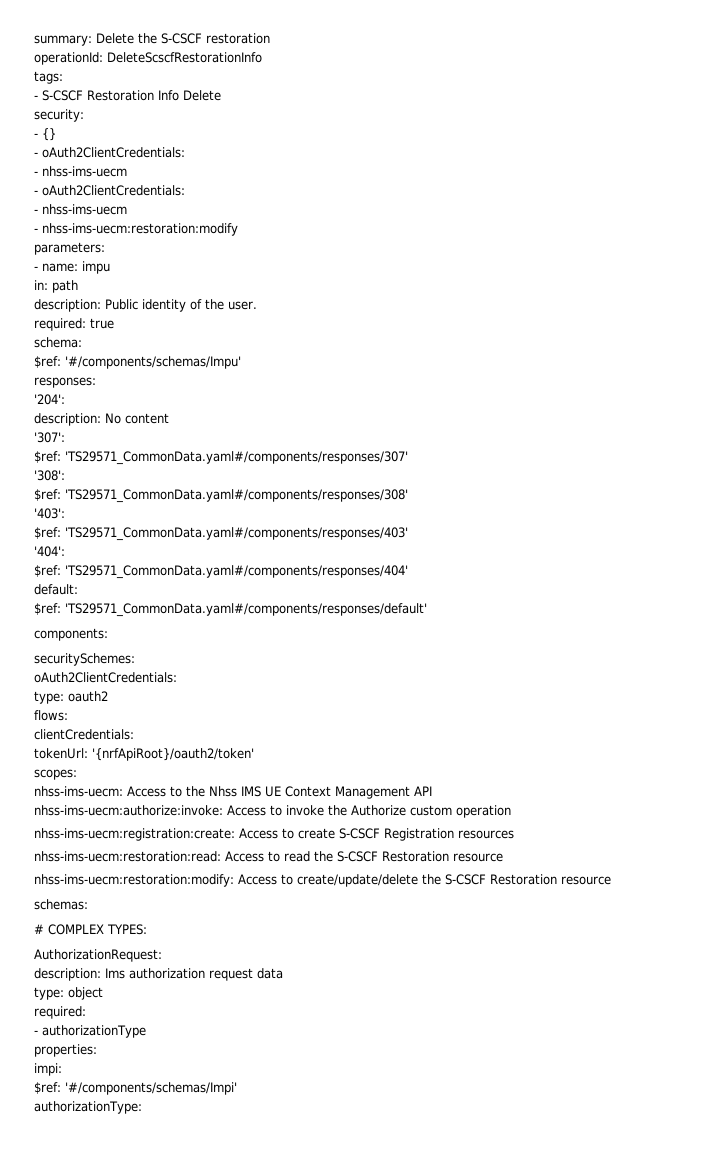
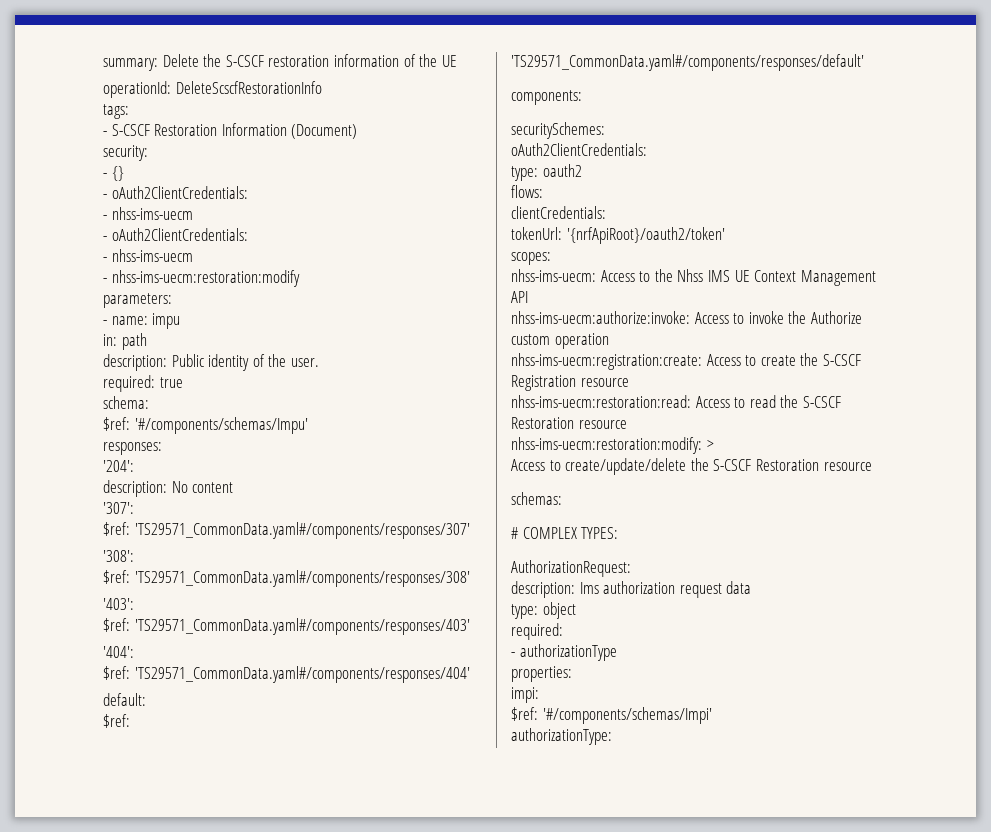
(270, 38) none -> [333,54,457,67] information of the UE
[158,90,221,101] Info Delete -> [221,123,358,139] Information (Document)
(335, 833) none -> [800,353,819,366] the
[458,830,514,839] resources -> [580,378,629,387] resource
(234, 880) none -> [706,440,714,450] > //

